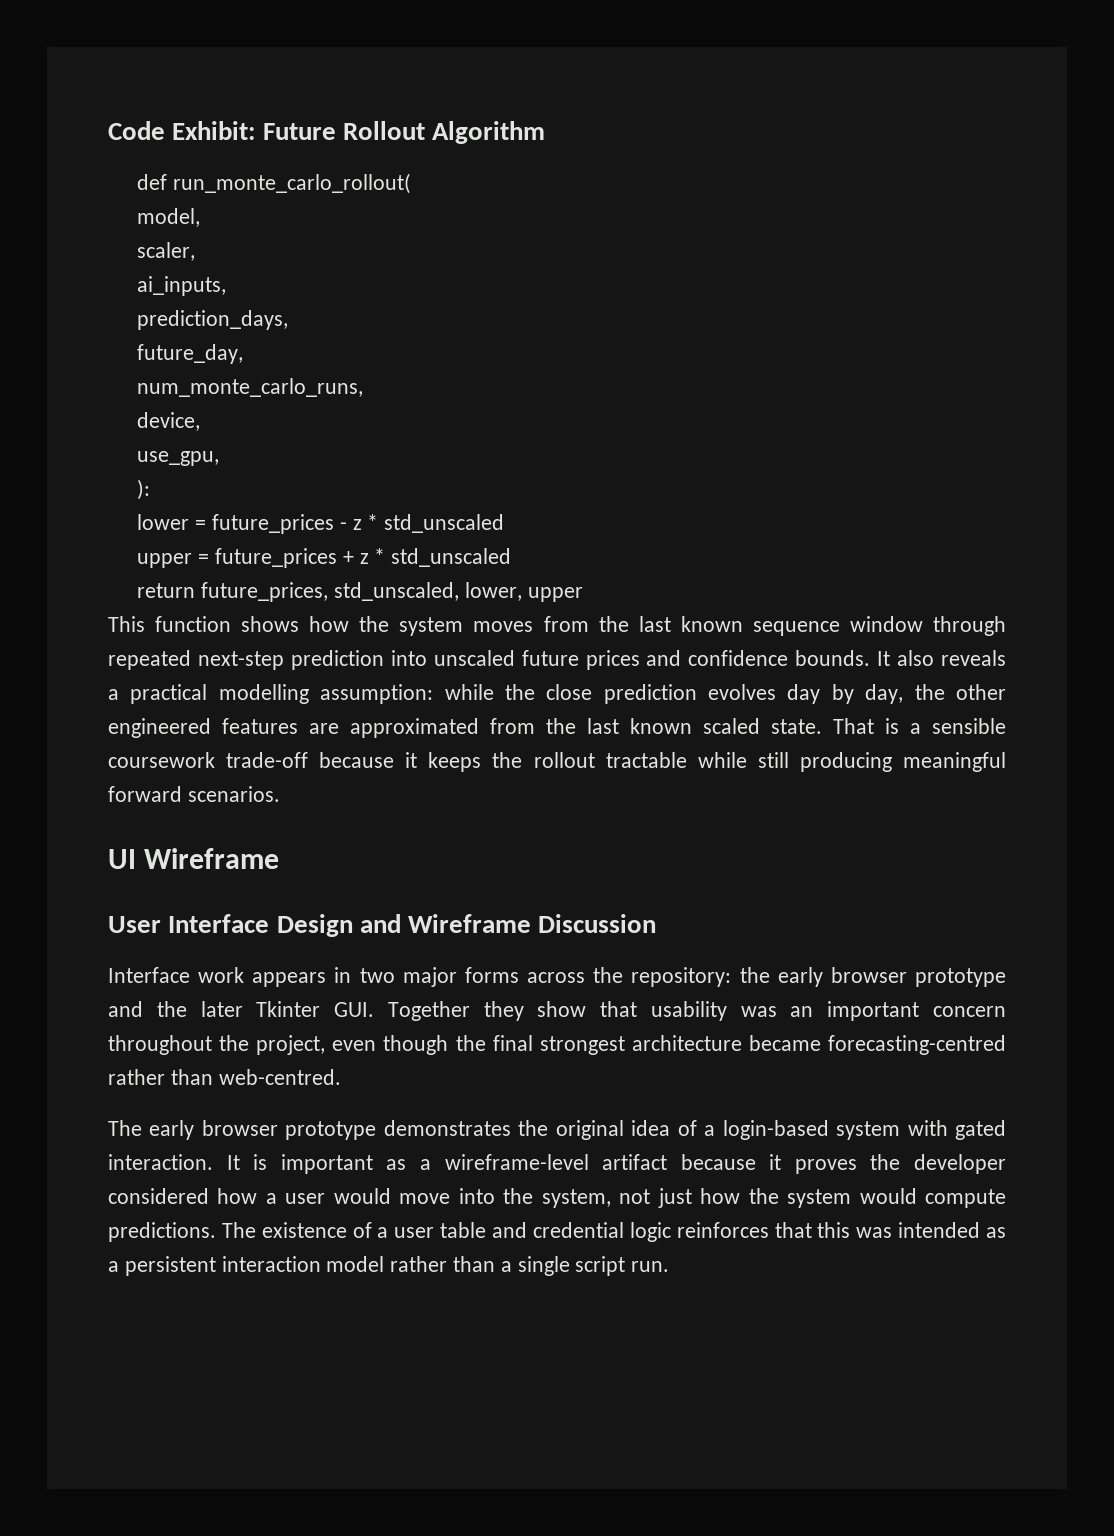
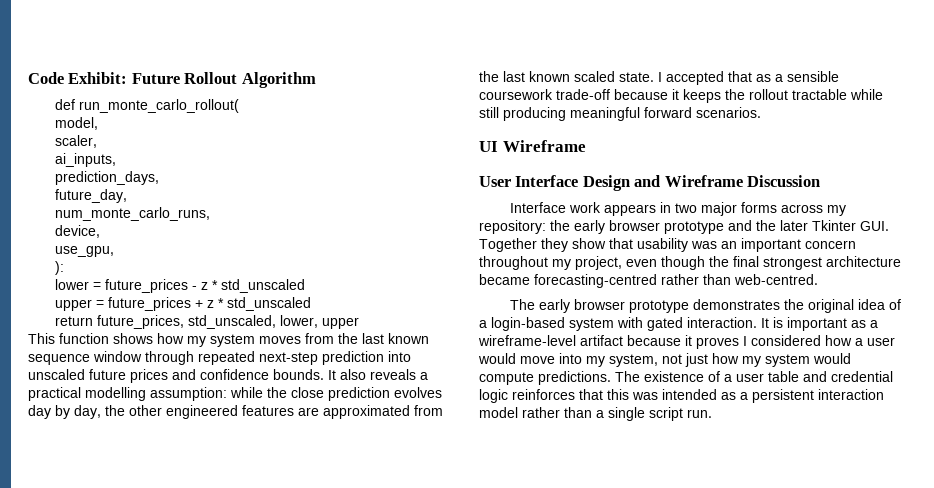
[359,616,390,632] the -> [187,336,206,347] my
[833,718,899,734] That is -> [658,71,771,85] I accepted that as
[593,967,624,983] the -> [827,205,847,216] my
[219,1035,250,1051] the -> [552,259,571,270] my
[870,1154,1007,1174] the developer -> [743,336,747,346] I
[503,1188,534,1204] the -> [586,356,605,367] my
[748,1188,779,1204] the -> [742,356,761,367] my

